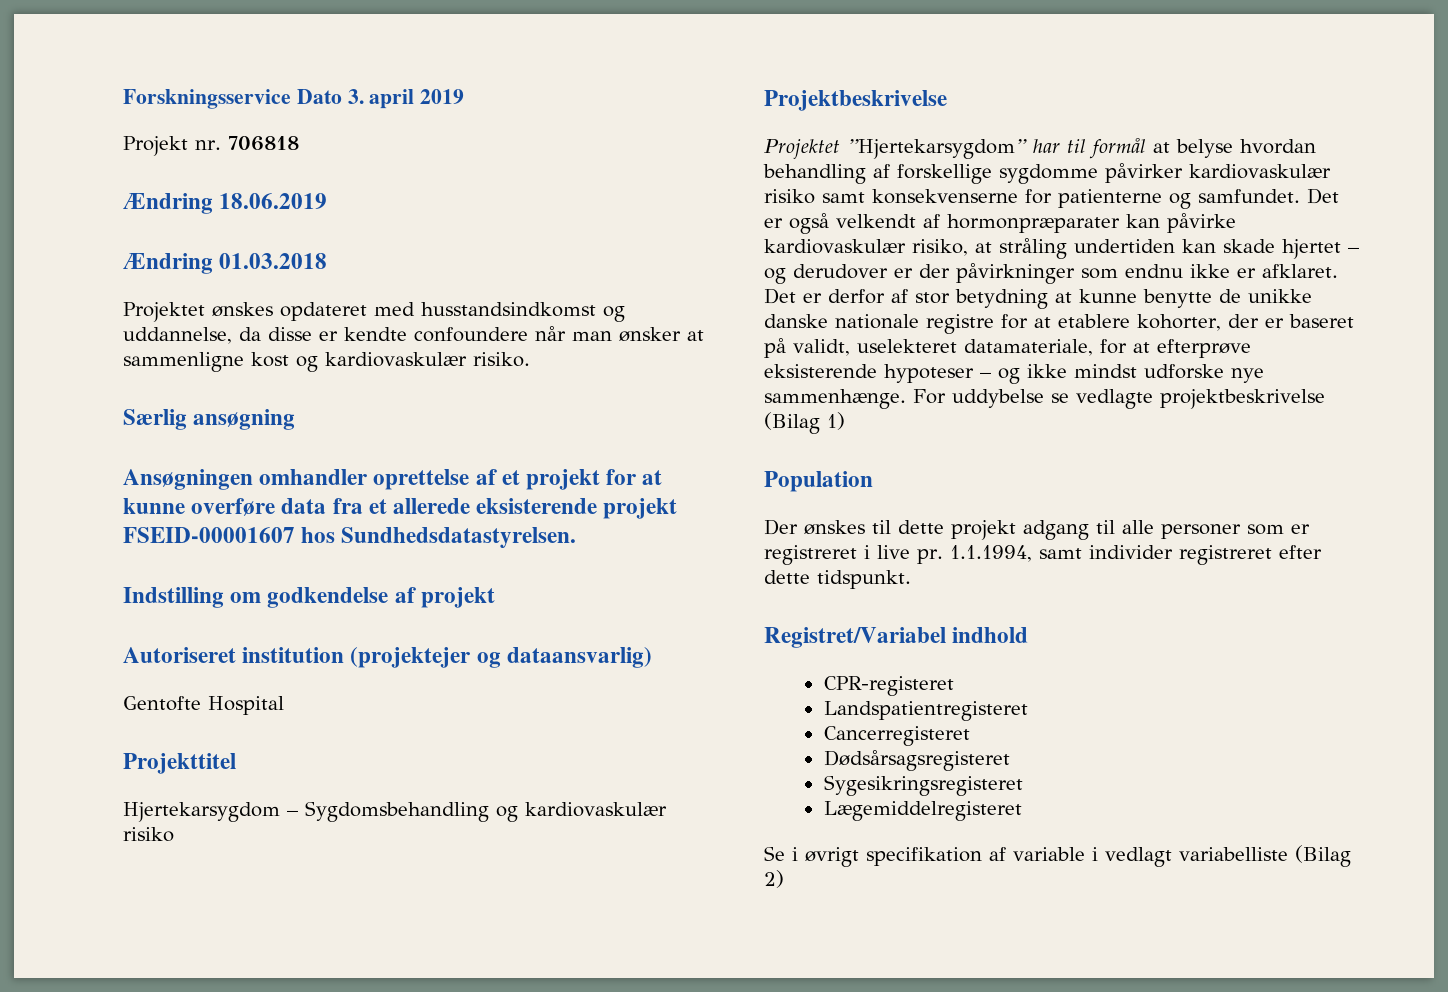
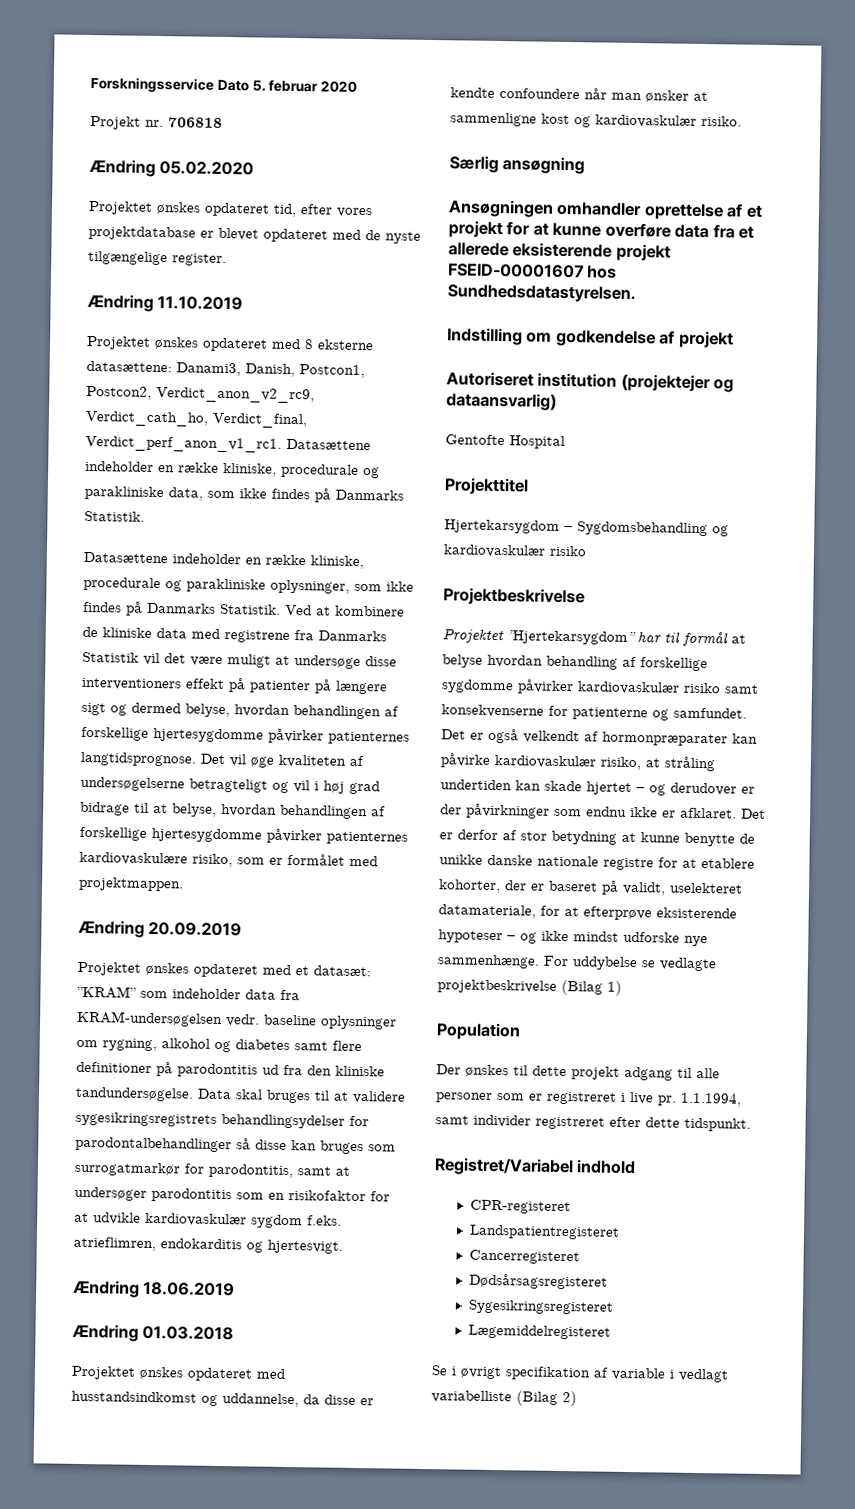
[347,89,465,109] 3. april 2019 -> [251,79,358,93] 5. februar 2020
(299, 143) none -> [89,158,255,177] [88,200,373,218] [88,225,421,244] [88,250,227,266] [87,293,244,312] [86,335,374,352] [86,360,365,379] [86,385,315,404] [85,410,307,429] [85,435,371,453] [85,460,380,479] [84,485,404,503] [84,510,145,522] [83,551,364,570] [83,576,414,594] [83,601,405,617] [82,626,387,643] [82,651,397,670] [81,677,388,695] [81,702,399,720] [81,726,410,745] [80,751,364,768] [80,776,380,795] [80,801,386,820] [79,826,408,845] [79,851,378,868] [78,876,184,892] [78,919,243,938] [77,961,371,978] [77,985,300,1001] [76,1010,397,1030] [76,1038,362,1053] [76,1061,385,1078] [75,1086,406,1104] [75,1111,369,1129] [75,1136,396,1155] [74,1161,350,1179] [74,1186,390,1203] [74,1212,342,1229] [73,1236,343,1254] // Ændring 05.02.2020 // Projektet ønskes opdateret tid, efter vores projektdatabase er blevet opdateret med de nyste tilgængelige register. // Ændring 11.10.2019 // Projektet ønskes opdateret med 8 eksterne datasættene: Danami3, Danish, Postcon1, Postcon2, Verdict_anon_v2_rc9, Verdict_cath_ho, Verdict_final, Verdict_perf_anon_v1_rc1. Datasættene indeholder en række kliniske, procedurale og parakliniske data, som ikke findes på Danmarks Statistik. // Datasættene indeholder en række kliniske, procedurale og parakliniske oplysninger, som ikke findes på Danmarks Statistik. Ved at kombinere de kliniske data med registrene fra Danmarks Statistik vil det være muligt at undersøge disse interventioners effekt på patienter på længere sigt og dermed belyse, hvordan behandlingen af forskellige hjertesygdomme påvirker patienternes langtidsprognose. Det vil øge kvaliteten af undersøgelserne betragteligt og vil i høj grad bidrage til at belyse, hvordan behandlingen af forskellige hjertesygdomme påvirker patienternes kardiovaskulære risiko, som er formålet med projektmappen. // Ændring 20.09.2019 // Projektet ønskes opdateret med et datasæt: ”KRAM” som indeholder data fra KRAM-undersøgelsen vedr. baseline oplysninger om rygning, alkohol og diabetes samt flere definitioner på parodontitis ud fra den kliniske tandundersøgelse. Data skal bruges til at validere sygesikringsregistrets behandlingsydelser for parodontalbehandlinger så disse kan bruges som surrogatmarkør for parodontitis, samt at undersøger parodontitis som en risikofaktor for at udvikle kardiovaskulær sygdom f.eks. atrieflimren, endokarditis og hjertesvigt.

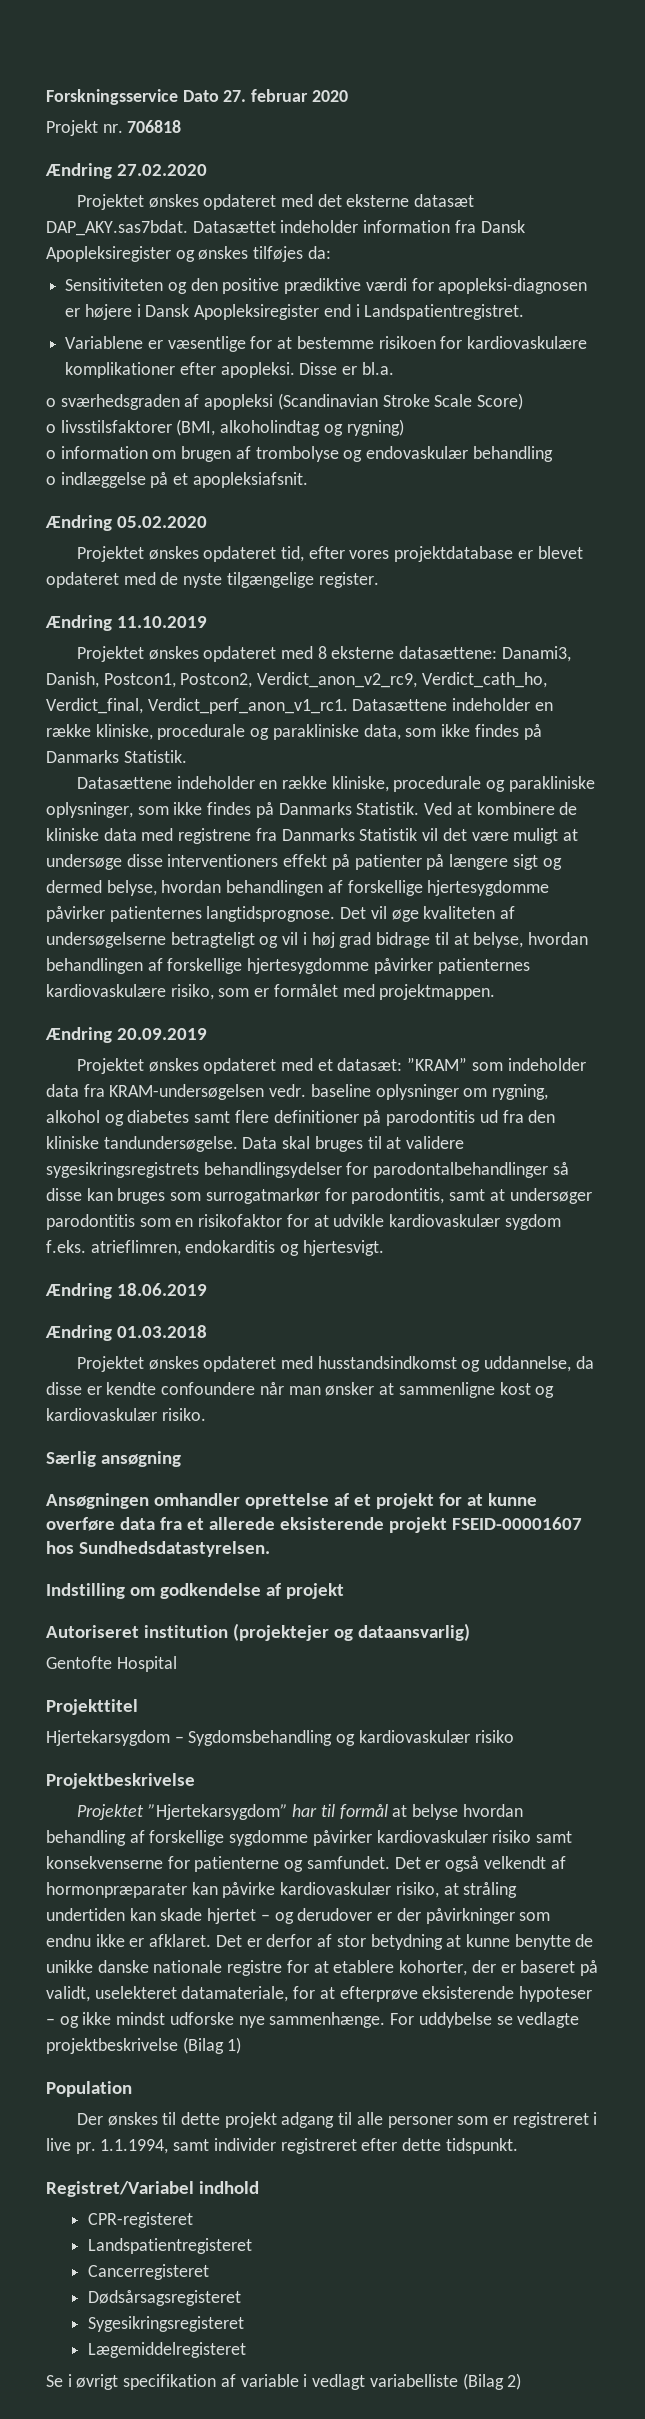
[251,80,266,92] 5. -> [223,90,247,102] 27.
(223, 122) none -> [45,163,207,179] [76,194,475,210] [46,220,525,236] [46,246,331,262] [65,278,588,294] [65,304,525,320] [65,336,588,352] [65,362,394,378] [46,393,524,410] [46,419,404,436] [46,446,553,462] [46,472,308,488] // Ændring 27.02.2020 // Projektet ønskes opdateret med det eksterne datasæt DAP_AKY.sas7bdat. Datasættet indeholder information fra Dansk Apopleksiregister og ønskes tilføjes da: // Sensitiviteten og den positive prædiktive værdi for apopleksi-diagnosen er højere i Dansk Apopleksiregister end i Landspatientregistret. // Variablene er væsentlige for at bestemme risikoen for kardiovaskulære komplikationer efter apopleksi. Disse er bl.a. // o sværhedsgraden af apopleksi (Scandinavian Stroke Scale Score) // o livsstilsfaktorer (BMI, alkoholindtag og rygning) // o information om brugen af trombolyse og endovaskulær behandling // o indlæggelse på et apopleksiafsnit.

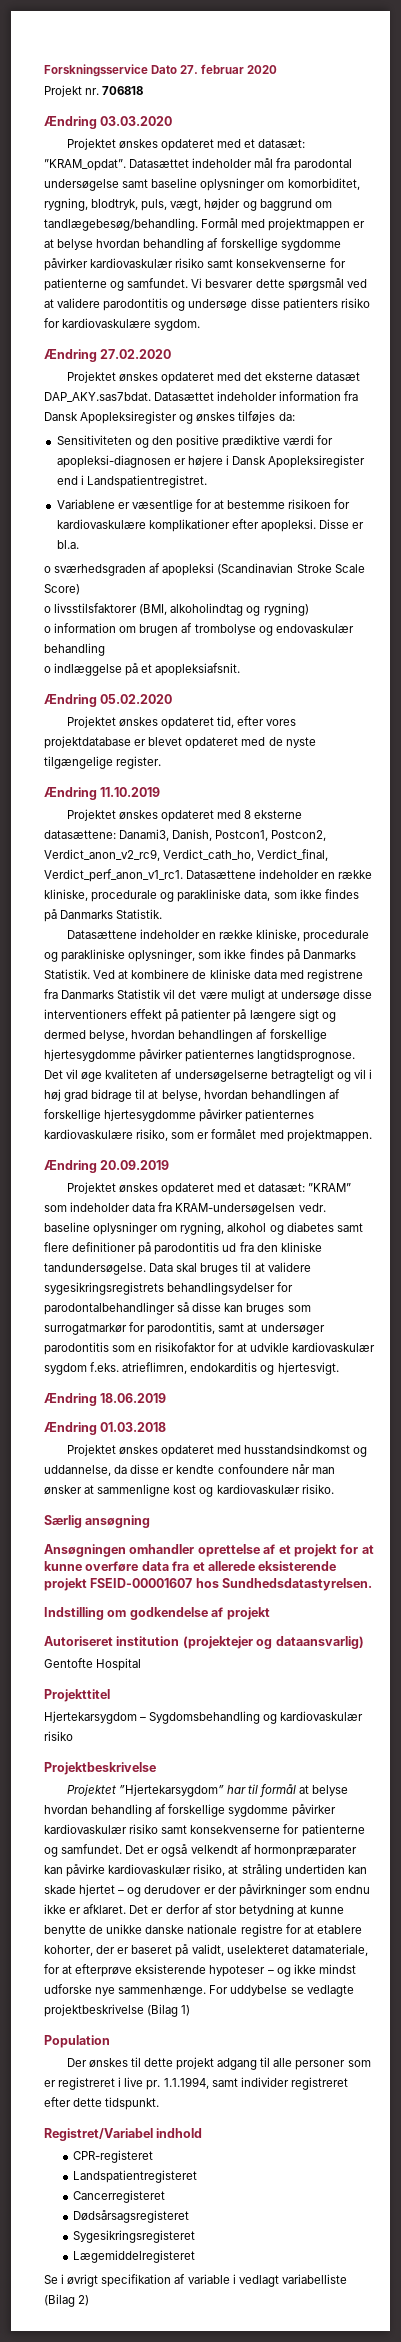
(182, 126) none -> [44,116,173,129] [66,138,306,151] [44,158,352,171] [44,178,360,191] [44,198,332,211] [44,218,366,231] [44,238,341,251] [44,258,346,271] [44,278,367,291] [44,298,370,311] [44,318,201,331] // Ændring 03.03.2020 // Projektet ønskes opdateret med et datasæt: ”KRAM_opdat”. Datasættet indeholder mål fra parodontal undersøgelse samt baseline oplysninger om komorbiditet, rygning, blodtryk, puls, vægt, højder og baggrund om tandlægebesøg/behandling. Formål med projektmappen er at belyse hvordan behandling af forskellige sygdomme påvirker kardiovaskulær risiko samt konsekvenserne for patienterne og samfundet. Vi besvarer dette spørgsmål ved at validere parodontitis og undersøge disse patienters risiko for kardiovaskulære sygdom.

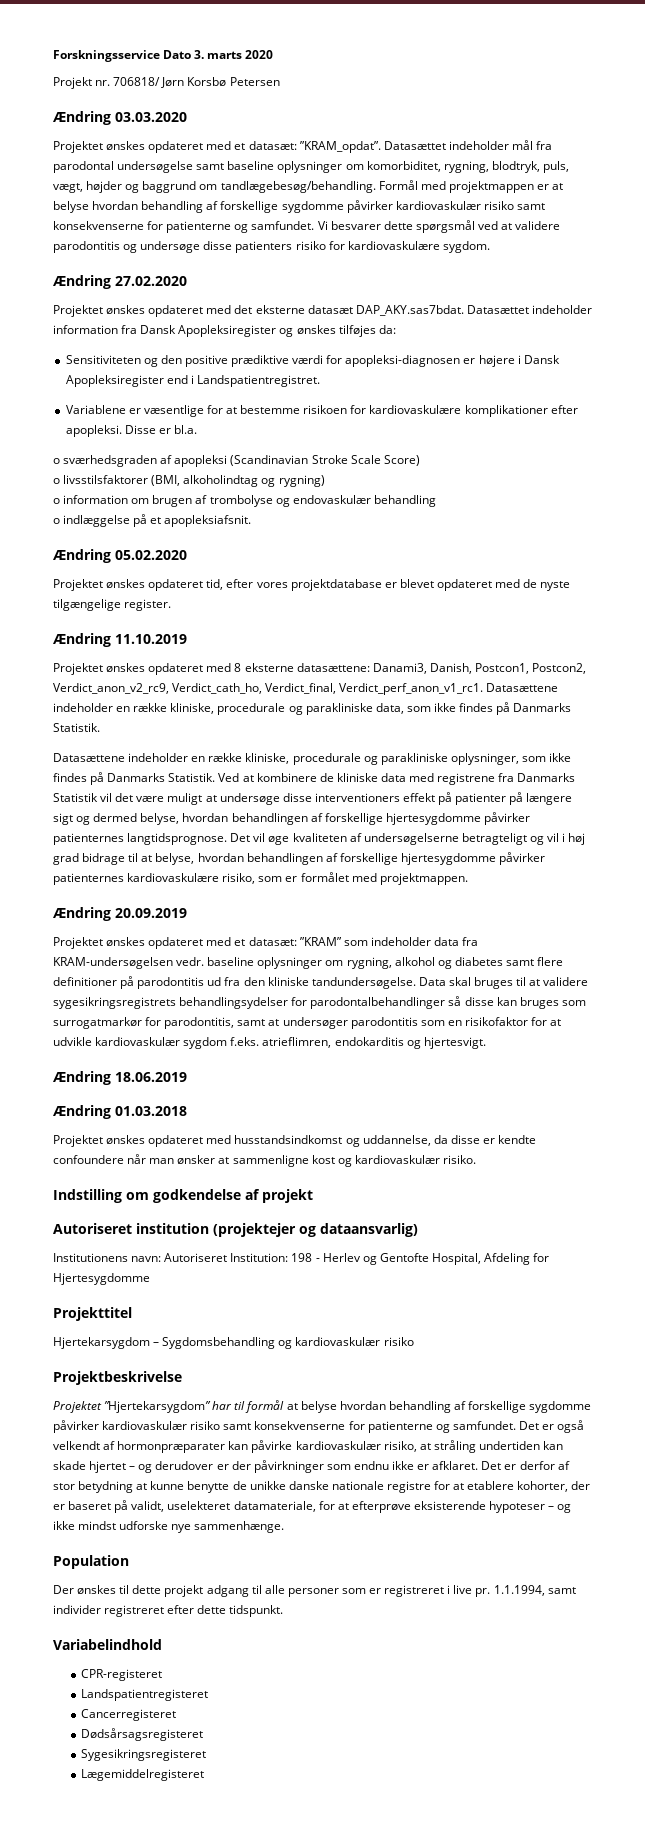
[180,64,245,74] 27. februar -> [194,50,243,59] 3. marts
[102,86,144,95] 706818 -> [113,77,280,88] 706818/ Jørn Korsbø Petersen
[44,1515,151,1528] [44,1544,374,1557] [44,1561,337,1572] [44,1578,373,1591] // Særlig ansøgning // Ansøgningen omhandler oprettelse af et projekt for at kunne overføre data fra et allerede eksisterende projekt FSEID-00001607 hos Sundhedsdatastyrelsen. -> (476, 1159) none
[44,1658,142,1671] Gentofte Hospital -> [53,1253,550,1265] [53,1273,150,1285] Institutionens navn: Autoriseret Institution: 198 - Herlev og Gentofte Hospital, Afdeling for Hjertesygdomme
[209,1985,354,1997] [44,2004,191,2017] For uddybelse se vedlagte projektbeskrivelse (Bilag 1) -> (285, 1527) none
[44,2128,203,2141] Registret/Variabel indhold -> [53,1639,162,1650] Variabelindhold
[44,2274,347,2287] [44,2294,90,2307] // Se i øvrigt specifikation af variable i vedlagt variabelliste (Bilag 2) -> (205, 1775) none

